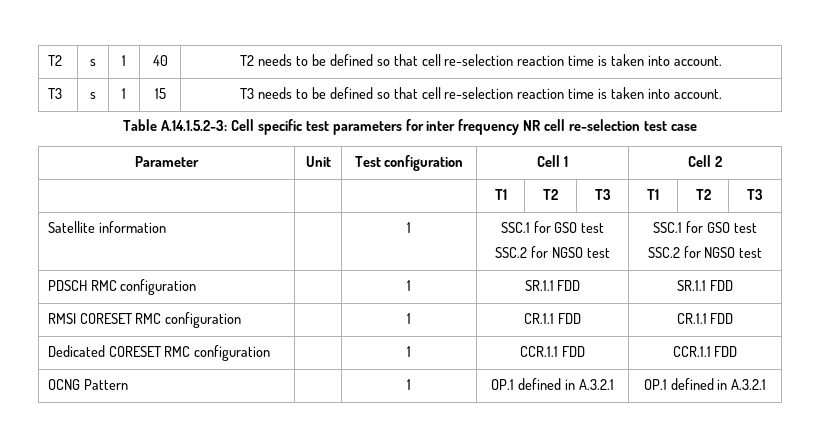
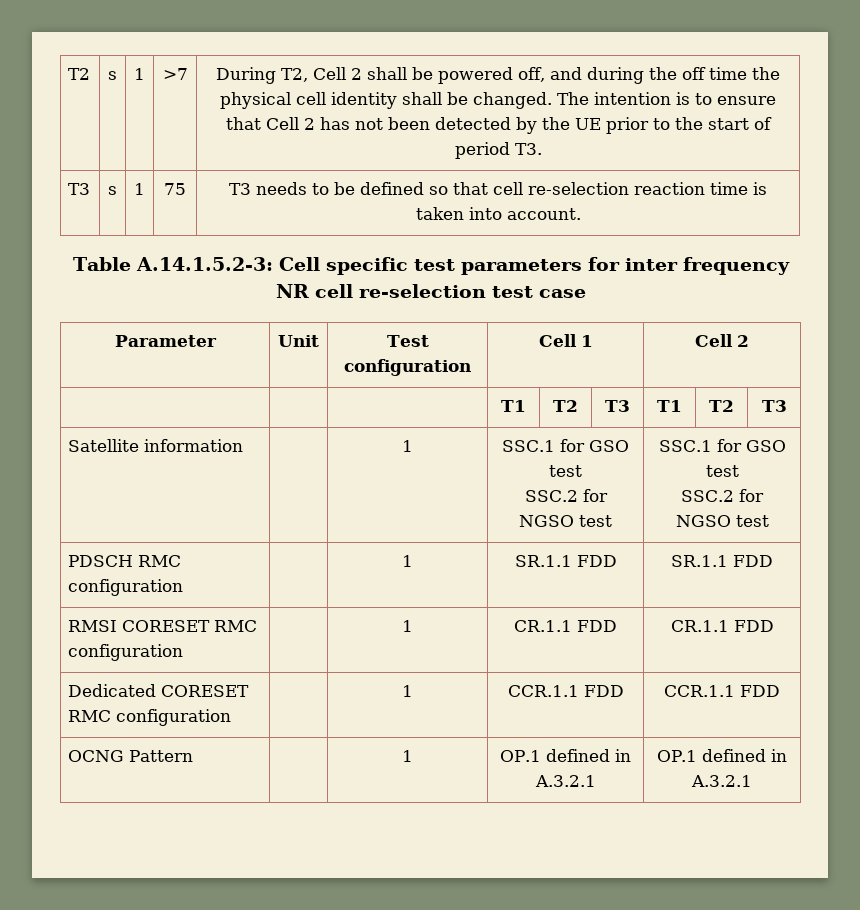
[152,55,168,66] [240,54,722,66] 40 | T2 needs to be defined so that cell re-selection reaction time is taken into account. -> [162,68,188,80] [216,67,780,84] [220,92,776,109] [226,117,772,134] [454,142,542,159] >7 | During T2, Cell 2 shall be powered off, and during the off time the physical cell identity shall be changed. The intention is to ensure that Cell 2 has not been detected by the UE prior to the start of period T3.
[154,88,166,99] 15 -> [164,183,186,195] 75

